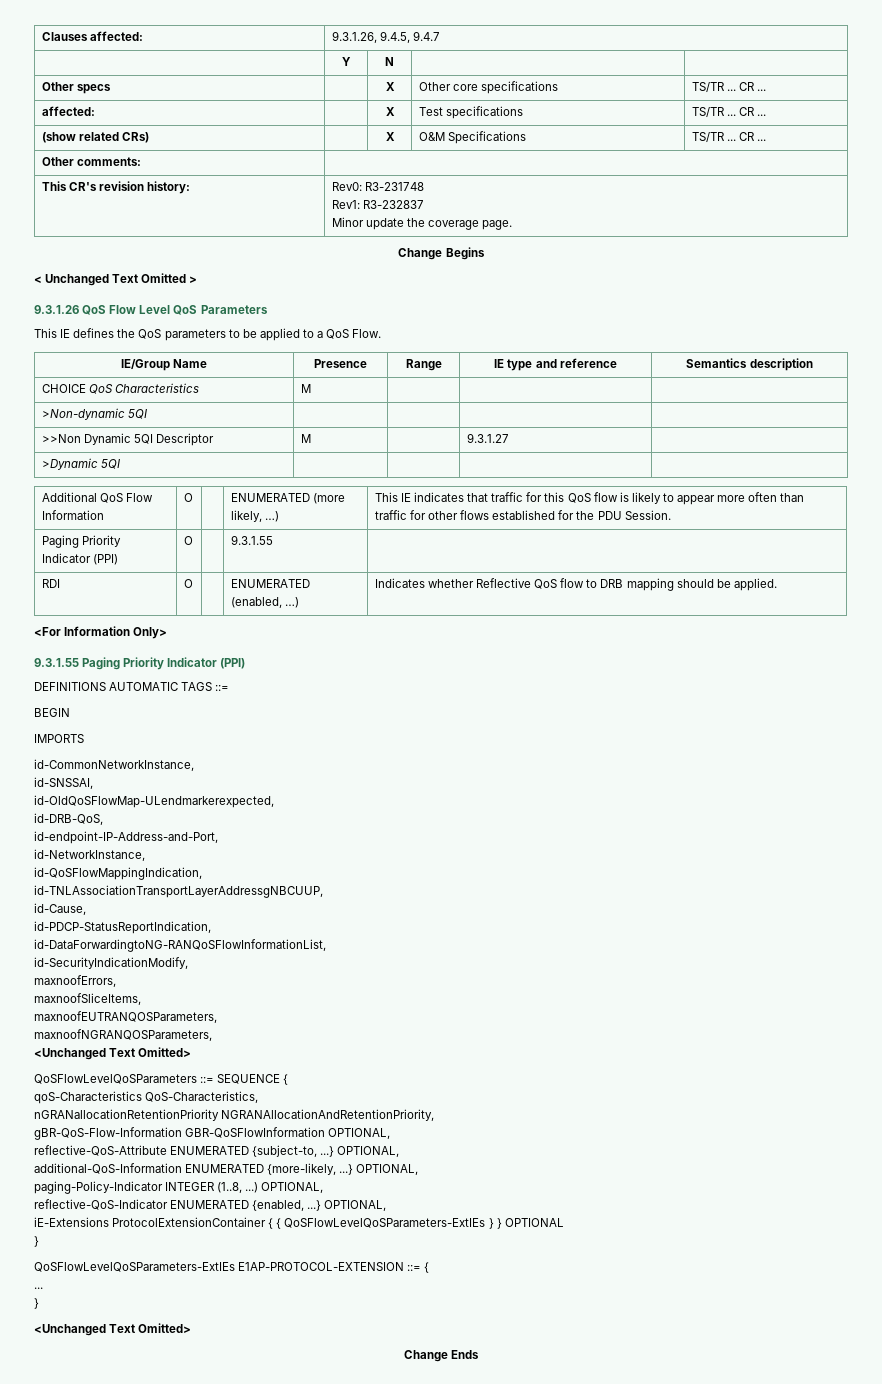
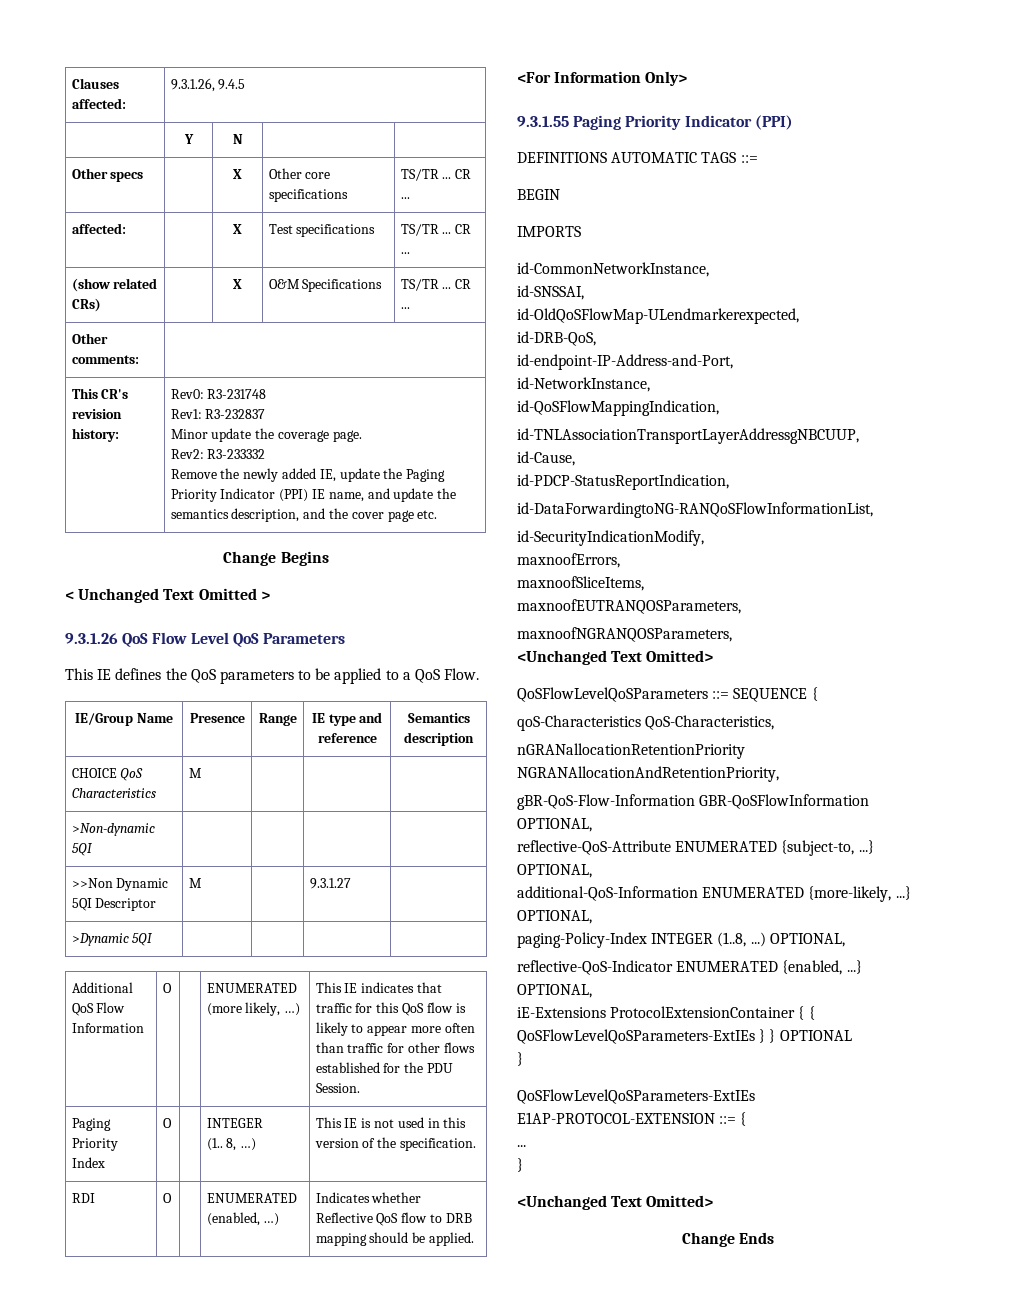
[379,31,441,43] 9.4.5, 9.4.7 -> [218,79,246,90] 9.4.5
(513, 225) none -> [170,449,266,459] [170,468,446,482] [170,488,457,502] [170,508,438,522] // Rev2: R3-233332 // Remove the newly added IE, update the Paging Priority Indicator (PPI) IE name, and update the semantics description, and the cover page etc.
[41,553,118,565] [183,536,193,545] [230,535,273,545] Indicator (PPI) | O | | 9.3.1.55 | -> [71,1157,105,1168] [162,1118,172,1128] [206,1118,263,1128] [206,1138,257,1151] [315,1117,467,1128] [314,1137,476,1151] Index | O | | INTEGER // (1.. 8, …) | This IE is not used in this version of the specification.
[34,1181,163,1194] paging-Policy-Indicator -> [517,932,647,948] paging-Policy-Index

